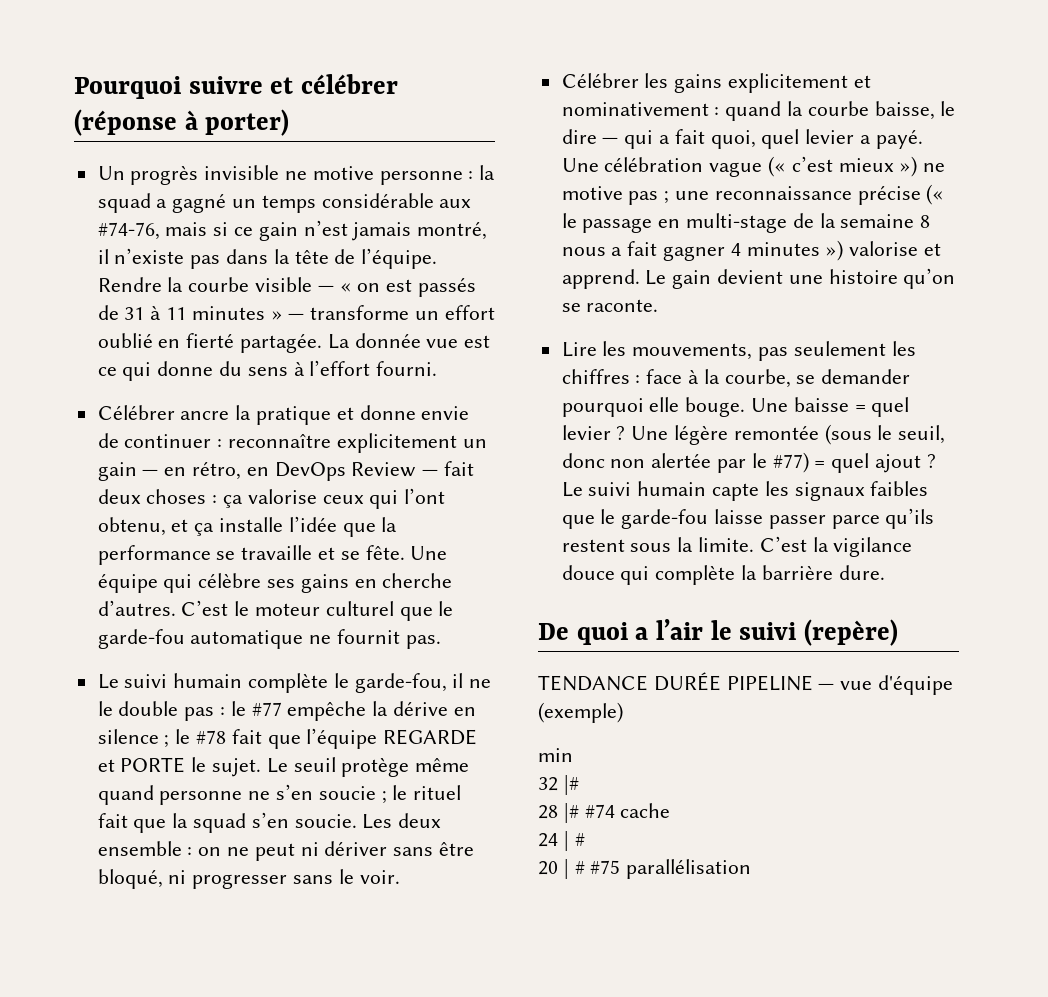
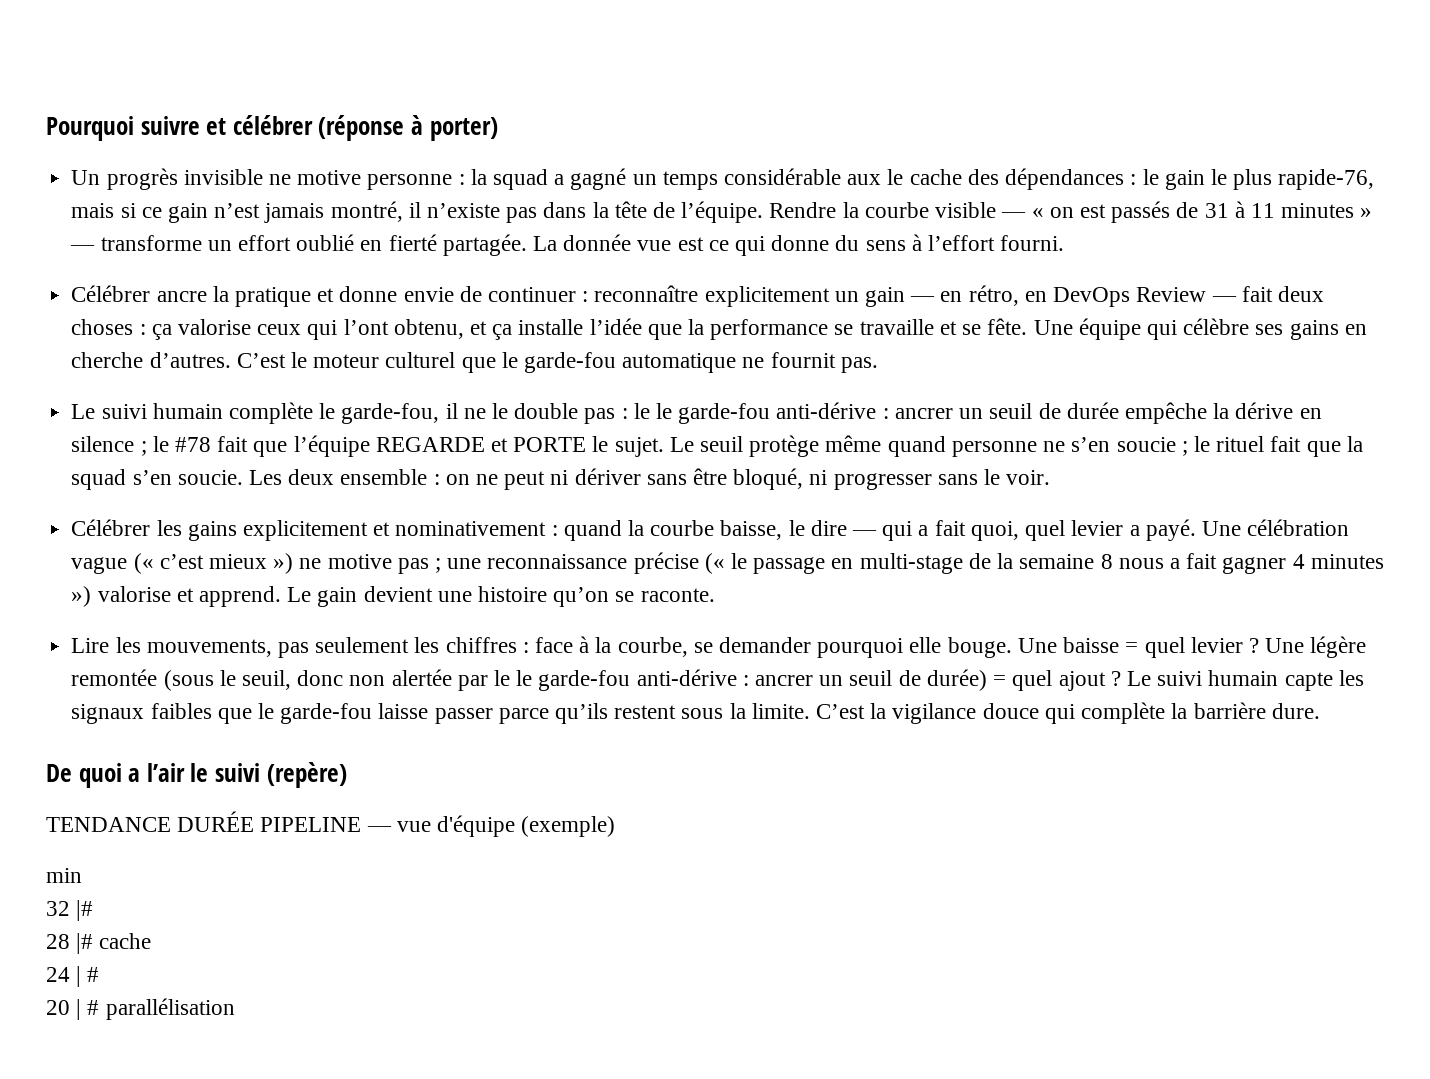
[97,222,160,240] #74-76, -> [887,168,1375,190] le cache des dépendances : le gain le plus rapide-76,
[251,702,282,716] #77 -> [656,402,1119,424] le garde-fou anti-dérive : ancrer un seuil de durée
[772,452,809,473] #77) -> [516,669,987,691] le garde-fou anti-dérive : ancrer un seuil de durée)
[584,804,615,818] #74 -> (94, 943) none
[590,860,621,874] #75 -> (100, 1007) none

